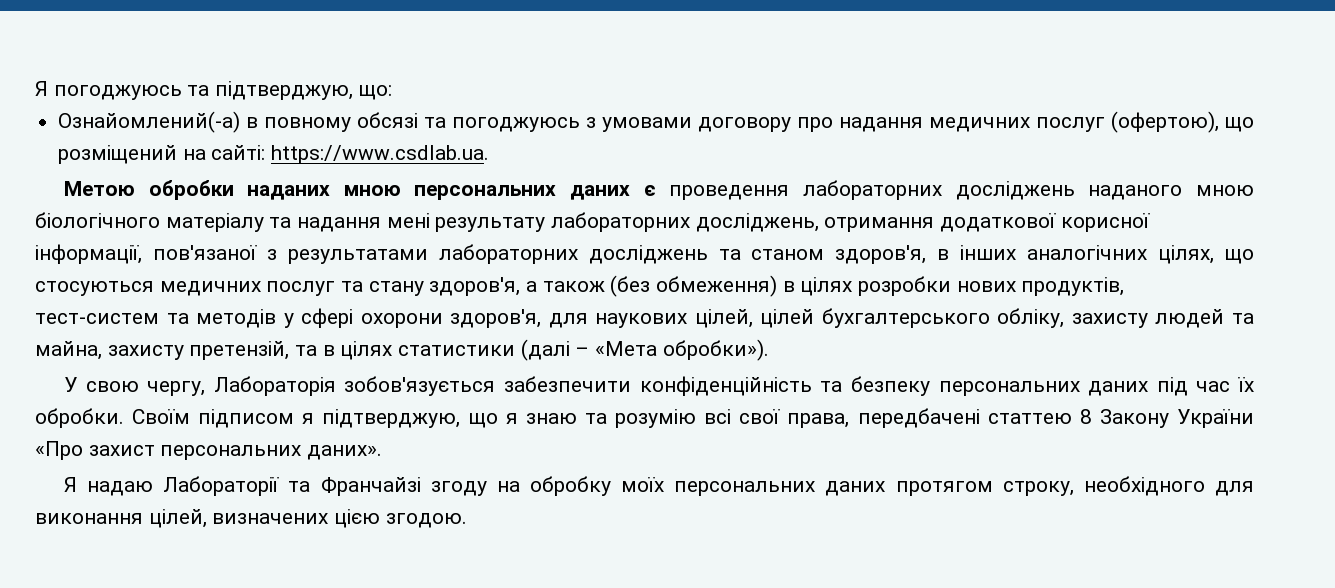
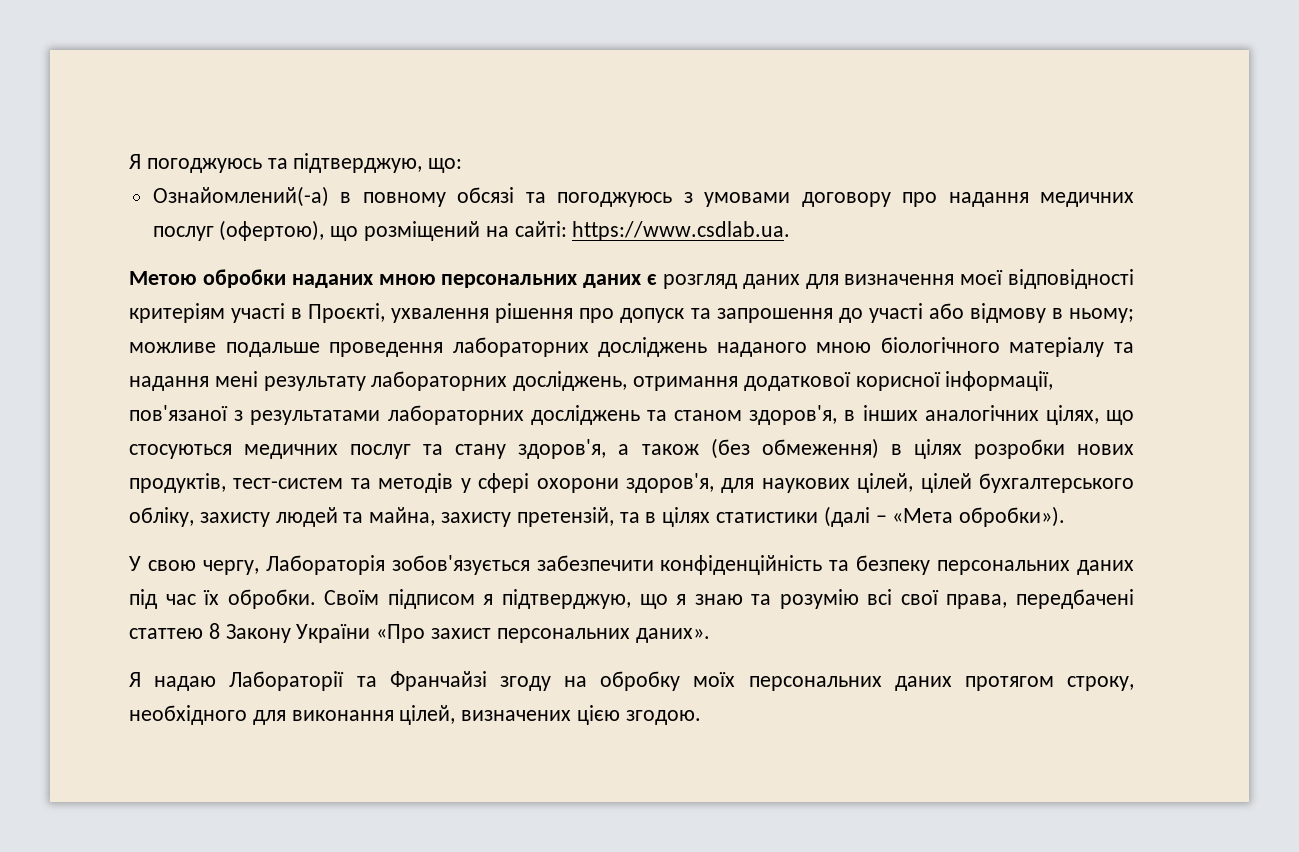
(656, 190) none -> [662,269,1134,289] [129,303,1135,323] [129,342,320,357] розгляд даних для визначення моєї відповідності критеріям участі в Проєкті, ухвалення рішення про допуск та запрошення до участі або відмову в ньому; можливе подальше

